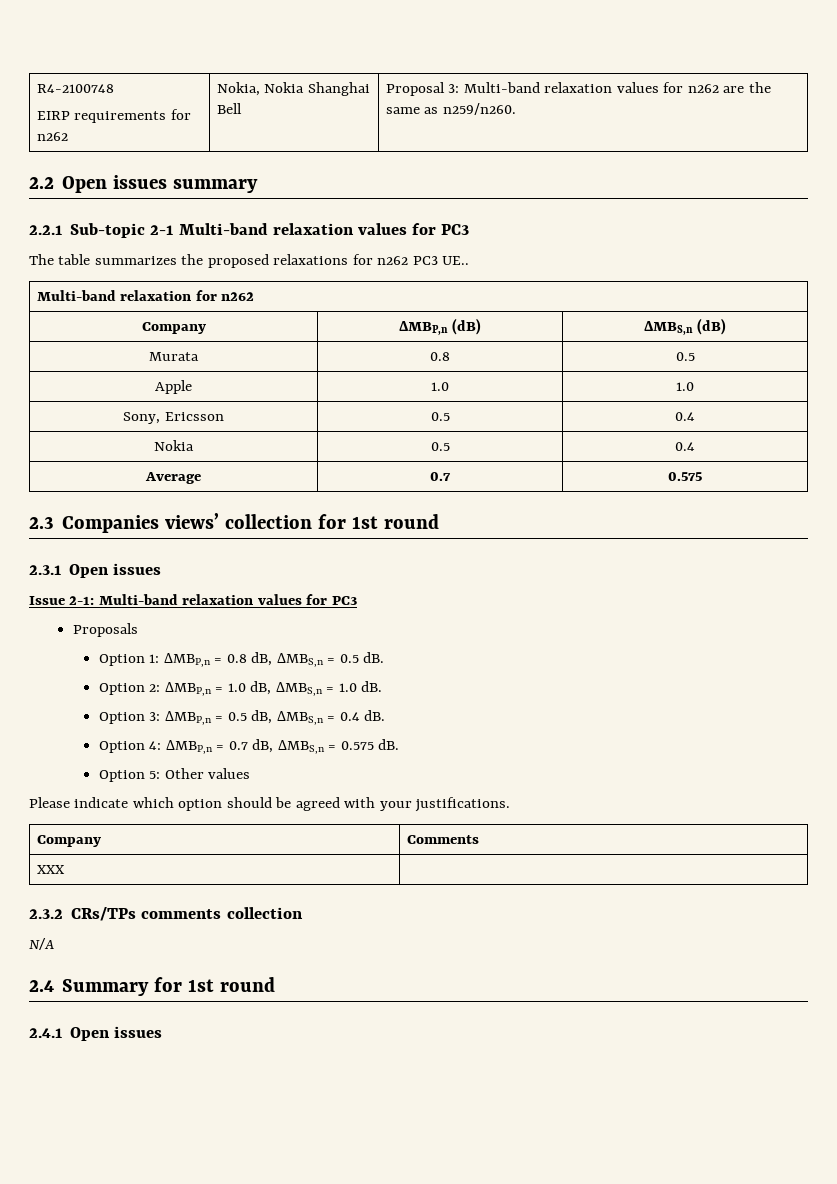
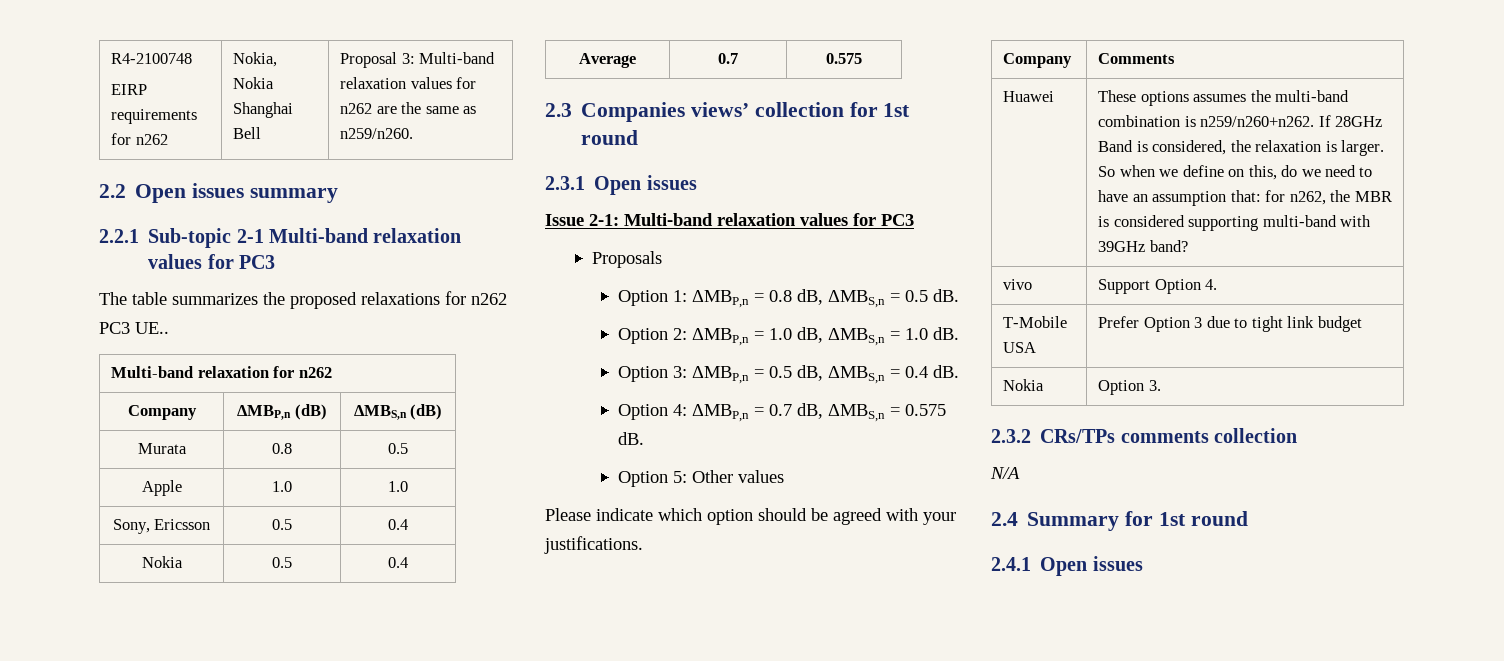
[37,865,66,874] XXX | -> [1003,91,1055,102] [1098,90,1350,106] [1098,115,1383,127] [1098,140,1385,156] [1098,165,1373,180] [1098,190,1392,206] [1098,215,1372,231] [1098,240,1188,252] [1003,279,1033,290] [1098,279,1218,294] [1003,316,1068,328] [1003,342,1037,353] [1098,316,1362,332] [1003,379,1045,391] [1098,380,1161,395] Huawei | These options assumes the multi-band combination is n259/n260+n262. If 28GHz Band is considered, the relaxation is larger. So when we define on this, do we need to have an assumption that: for n262, the MBR is considered supporting multi-band with 39GHz band? // vivo | Support Option 4. // T-Mobile USA | Prefer Option 3 due to tight link budget // Nokia | Option 3.

